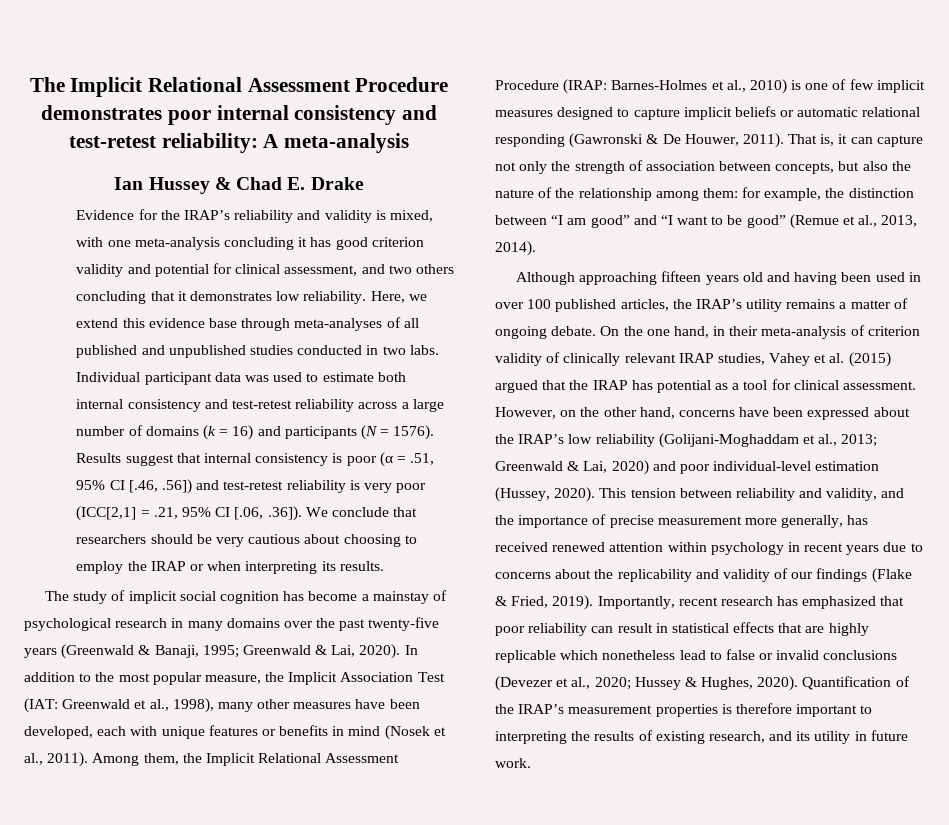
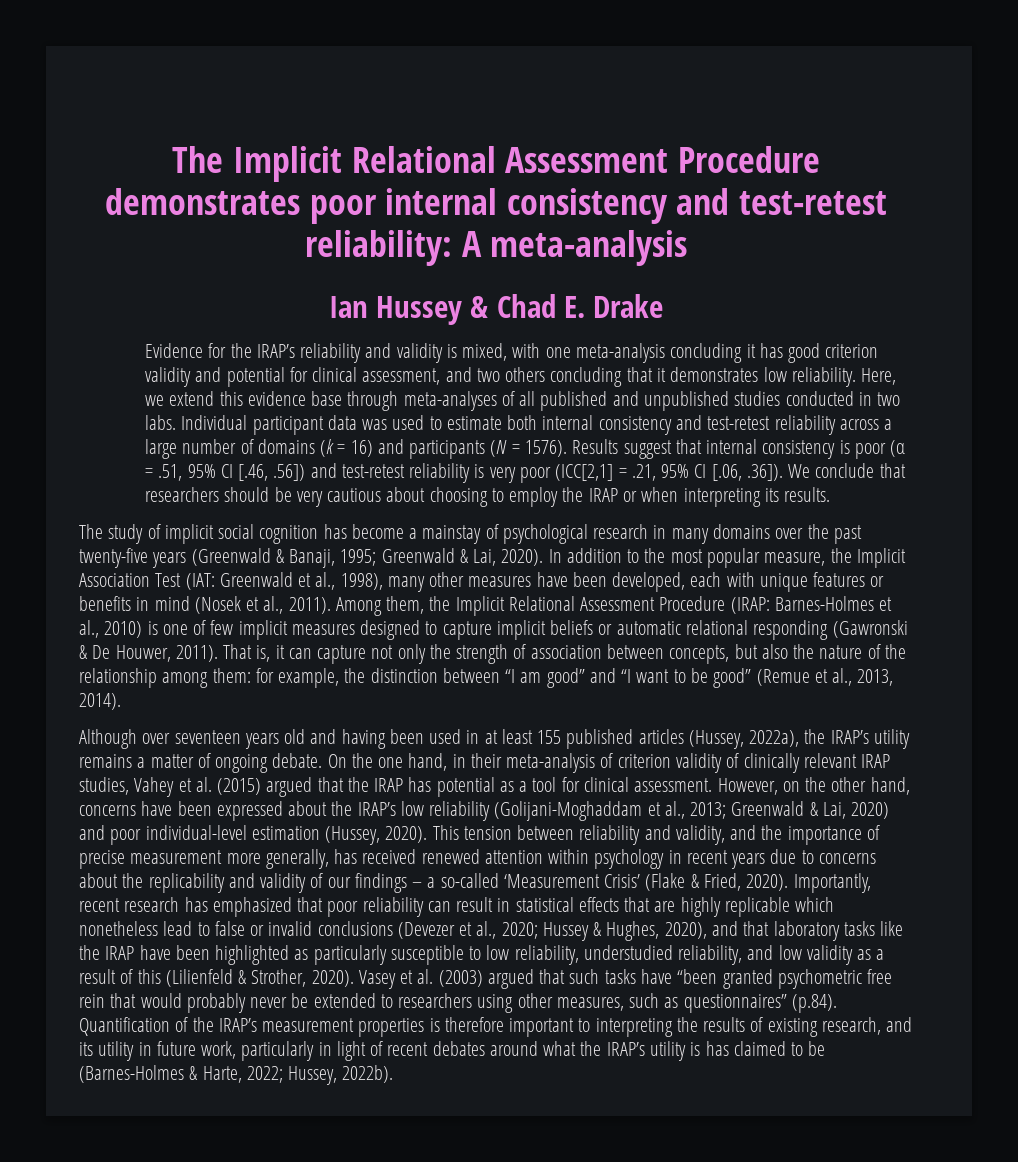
[579,271,702,285] approaching fifteen -> [142,730,241,744] over seventeen
[495,299,669,312] over 100 published articles, -> [484,729,800,749] at least 155 published articles (Hussey, 2022a),
(868, 575) none -> [412,873,641,888] – a so-called ‘Measurement Crisis’
[552,595,594,610] 2019). -> [746,874,789,891] 2020).
[757,676,799,691] 2020). -> [664,921,904,941] [79,945,885,965] [79,969,893,989] [79,993,837,1013] 2020), and that laboratory tasks like the IRAP have been highlighted as particularly susceptible to low reliability, understudied reliability, and low validity as a result of this (Lilienfeld & Strother, 2020). Vasey et al. (2003) argued that such tasks have “been granted psychometric free rein that would probably never be extended to researchers using other measures, such as questionnaires” (p.84).
[495,758,531,768] work. -> [201,1041,826,1061] [79,1065,394,1085] work, particularly in light of recent debates around what the IRAP’s utility is has claimed to be (Barnes-Holmes & Harte, 2022; Hussey, 2022b).

